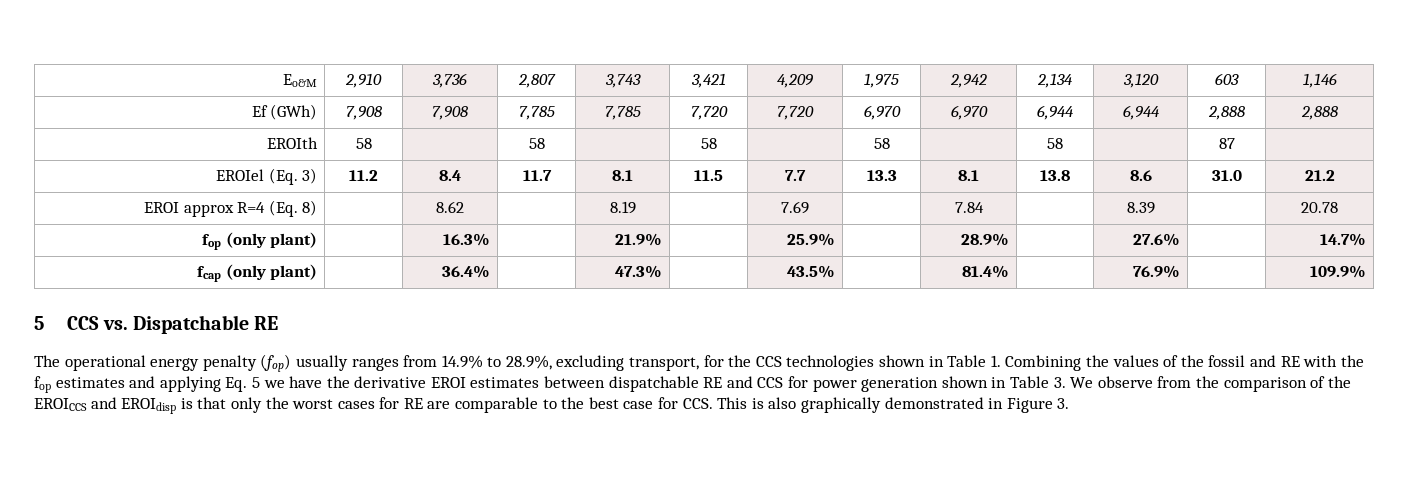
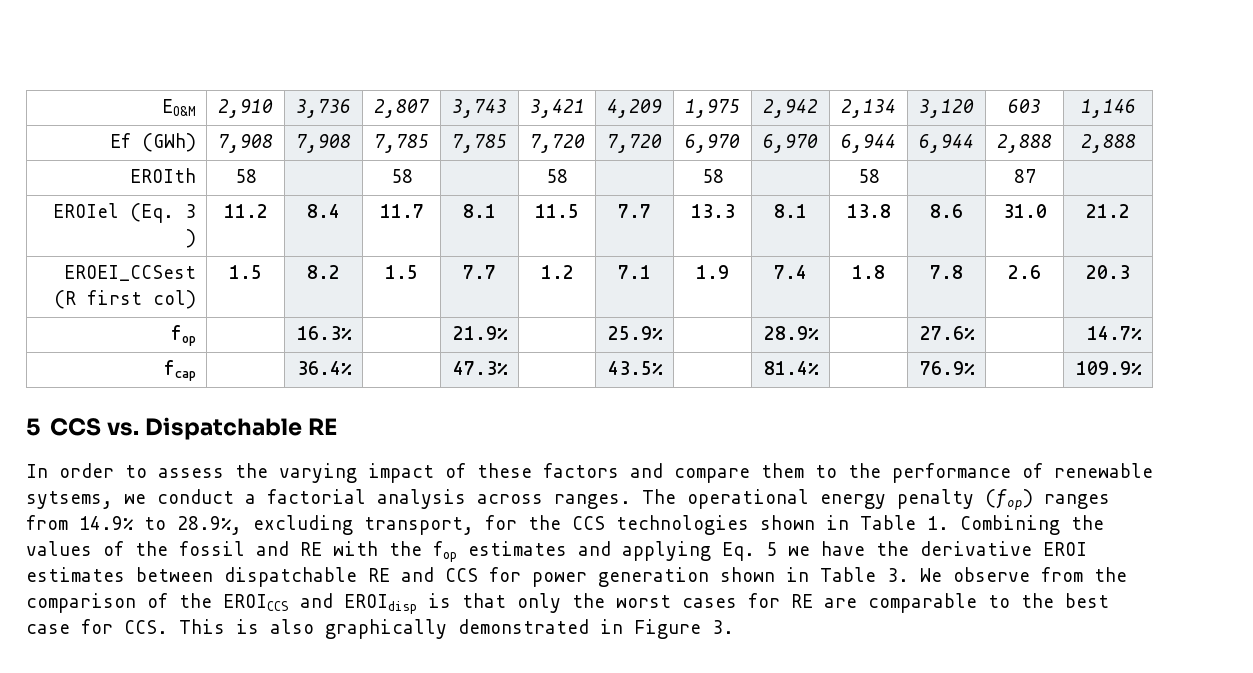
[283,74,318,87] Eo&M -> [162,99,197,116] EO&M
[302,168,318,184] 3) -> [185,204,197,218] [186,229,197,248] 3 )
[144,200,318,217] [436,201,464,213] [609,201,636,214] [781,201,809,214] [954,202,984,213] [1126,202,1155,214] [1301,202,1338,213] [202,232,318,250] EROI approx R=4 (Eq. 8) | | 8.62 | | 8.19 | | 7.69 | | 7.84 | | 8.39 | | 20.78 // fop (only plant) -> [64,265,197,281] [54,290,197,309] [229,265,262,279] [307,265,340,279] [385,265,418,279] [463,265,496,279] [540,265,574,279] [618,265,651,279] [696,265,729,279] [774,265,807,279] [852,265,885,279] [930,265,963,279] [1008,265,1041,279] [1086,265,1130,279] [171,325,197,346] EROEI_CCSest (R first col) | 1.5 | 8.2 | 1.5 | 7.7 | 1.2 | 7.1 | 1.9 | 7.4 | 1.8 | 7.8 | 2.6 | 20.3 // fop
[225,264,318,280] (only plant) -> (197, 370) none
(279, 323) none -> [26,463,1153,483] [26,489,631,509] In order to assess the varying impact of these factors and compare them to the performance of renewable sytsems, we conduct a factorial analysis across ranges.
[295,355,348,371] usually -> (1033, 499) none

